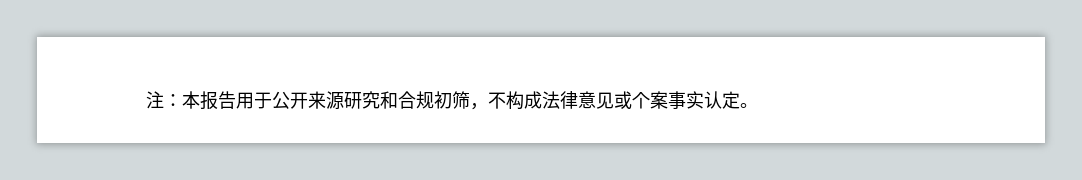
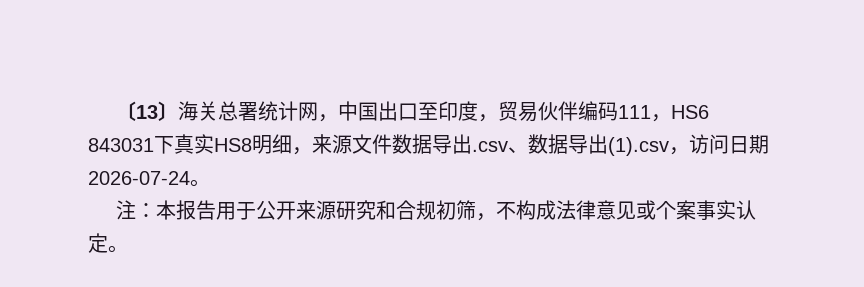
(146, 100) none -> [115,101,709,122] [88,134,769,156] [88,171,210,187] 〔13〕海关总署统计网，中国出口至印度，贸易伙伴编码111，HS6 843031下真实HS8明细，来源文件数据导出.csv、数据导出(1).csv，访问日期2026-07-24。 //

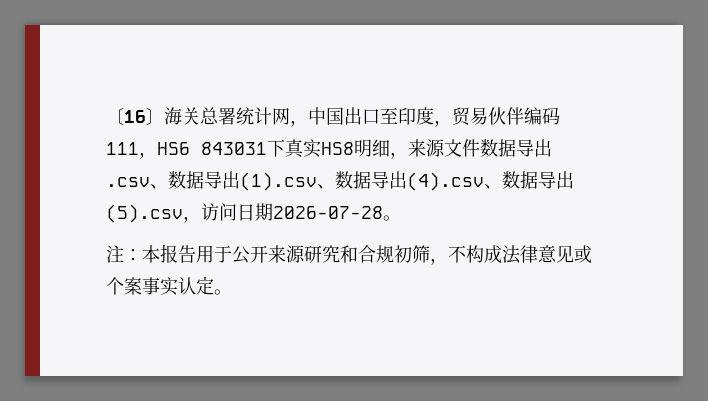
[135,105,158,119] 13 -> [124,110,146,123] 16
(669, 146) none -> [317,171,574,191] [106,204,183,223] 、数据导出(4).csv、数据导出(5).csv
[88,171,190,185] 2026-07-24 -> [273,206,383,219] 2026-07-28

